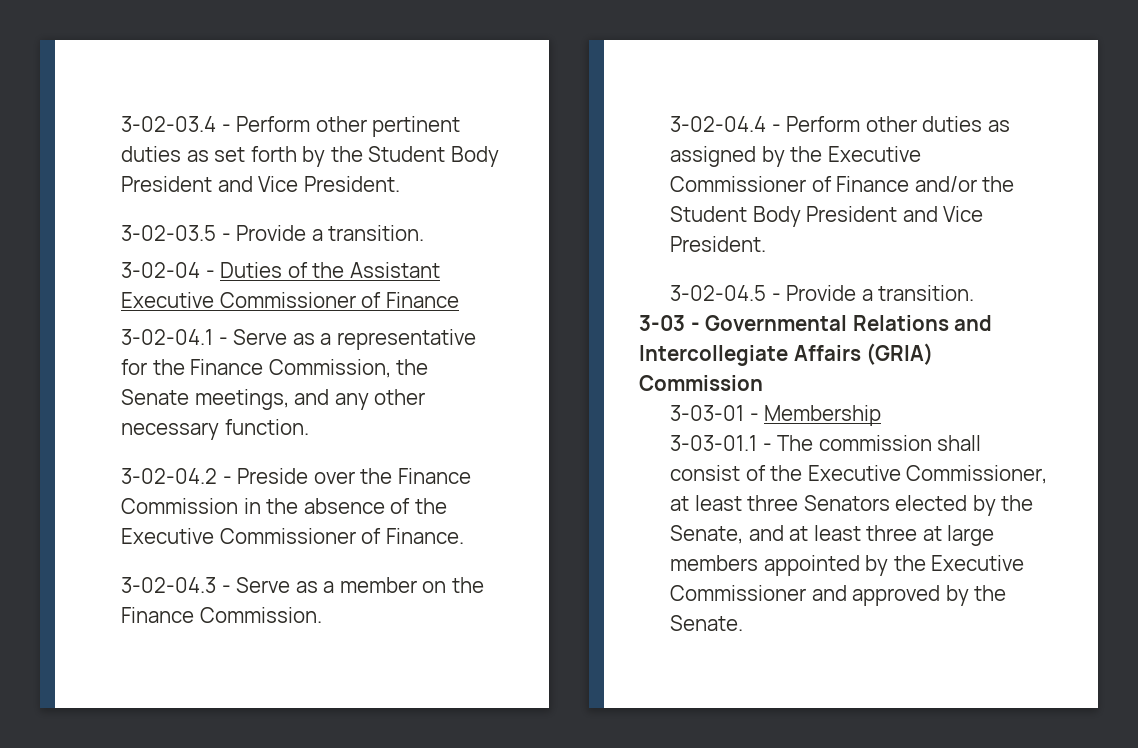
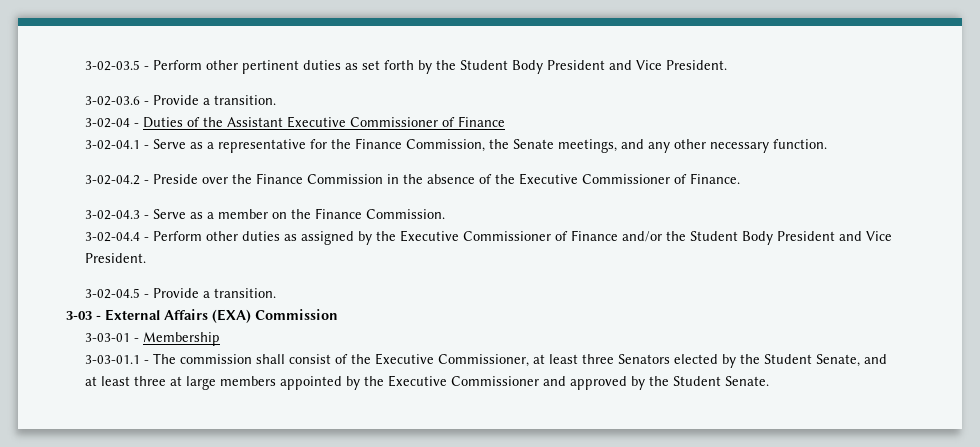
[121,116,217,132] 3-02-03.4 -> [85,60,141,71] 3-02-03.5
[121,225,217,241] 3-02-03.5 -> [85,96,141,106] 3-02-03.6
[705,315,993,331] [639,343,934,366] Governmental Relations and Intercollegiate Affairs (GRIA) -> [105,309,251,323] External Affairs (EXA)
(1034, 503) none -> [764,354,813,364] Student
(1007, 593) none -> [673,376,722,386] Student

